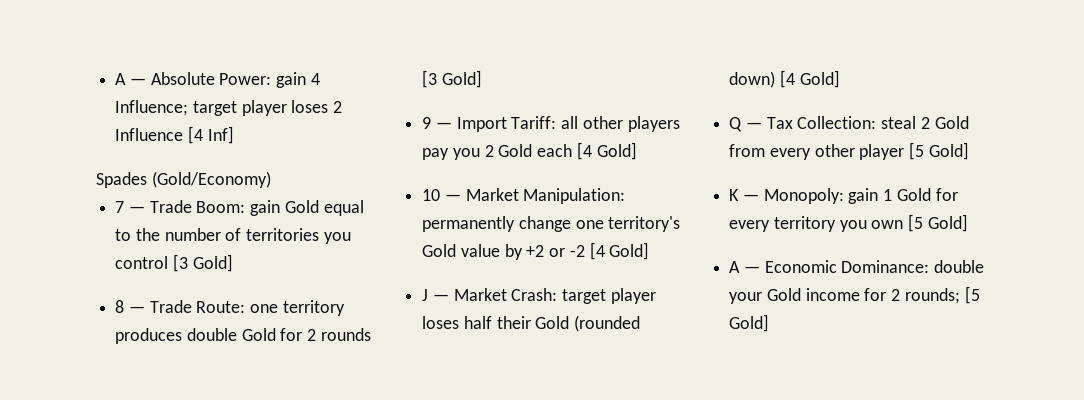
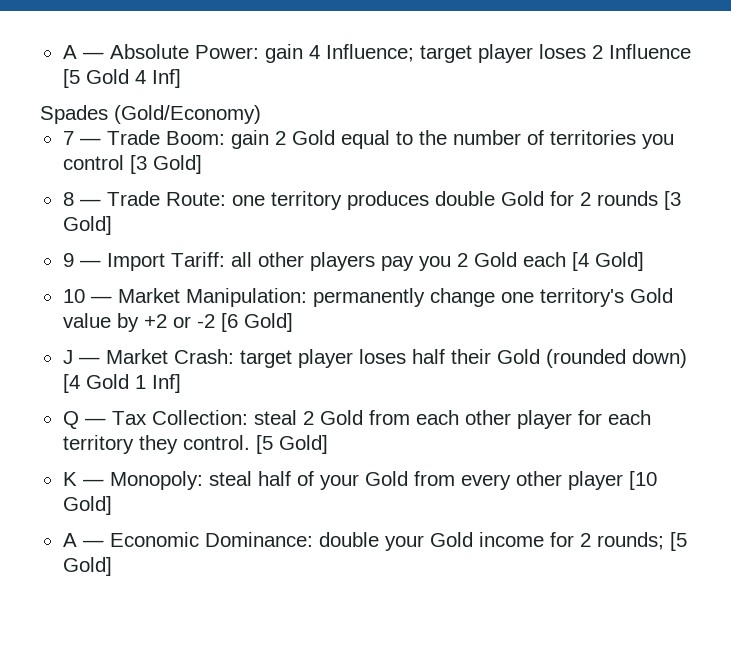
[187,126,203,144] [4 -> [62,69,146,88] [5 Gold 4
(281, 208) none -> [274,131,286,145] 2
[589,242,605,260] [4 -> [220,313,238,332] [6
[799,70,840,88] Gold] -> [85,374,181,393] Gold 1 Inf]
[769,144,905,160] every other player -> [415,410,651,429] [62,435,250,454] each other player for each territory they control.
[848,188,958,204] [729,214,924,232] gain 1 Gold for every territory you own [5 -> [208,471,657,490] steal half of your Gold from every other player [10

